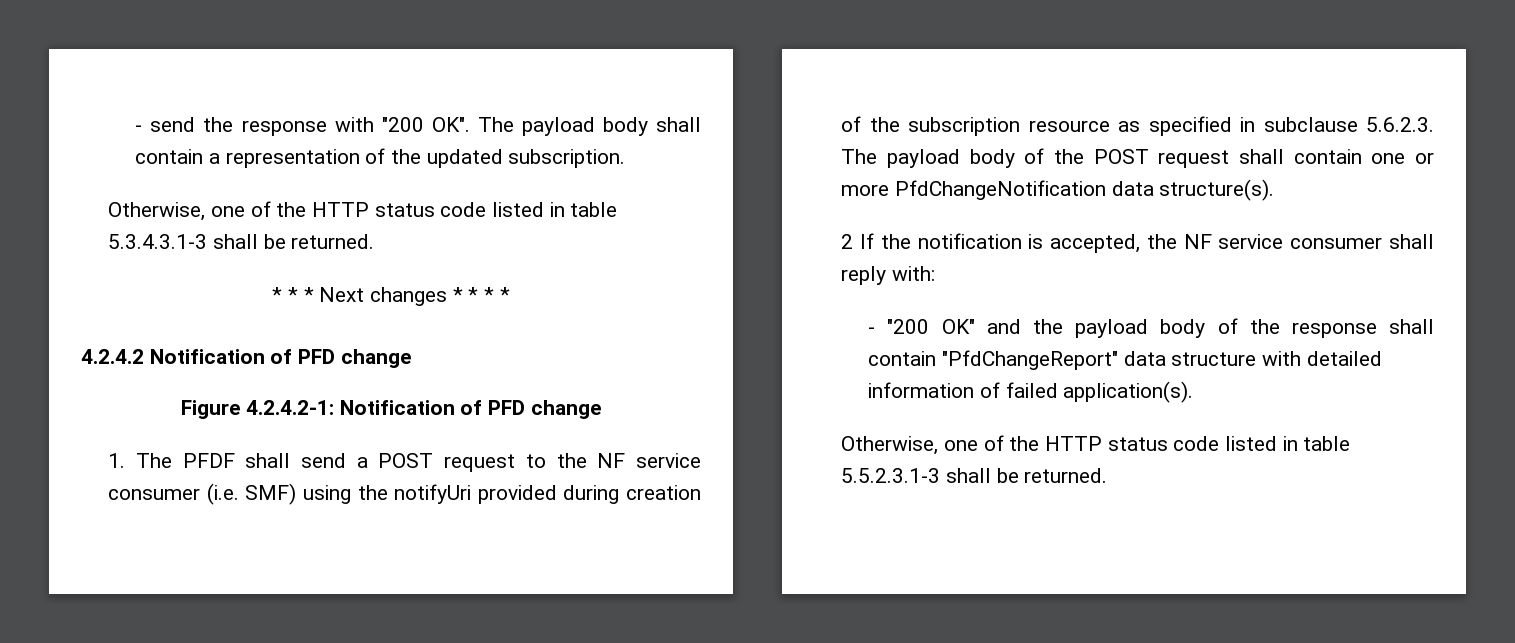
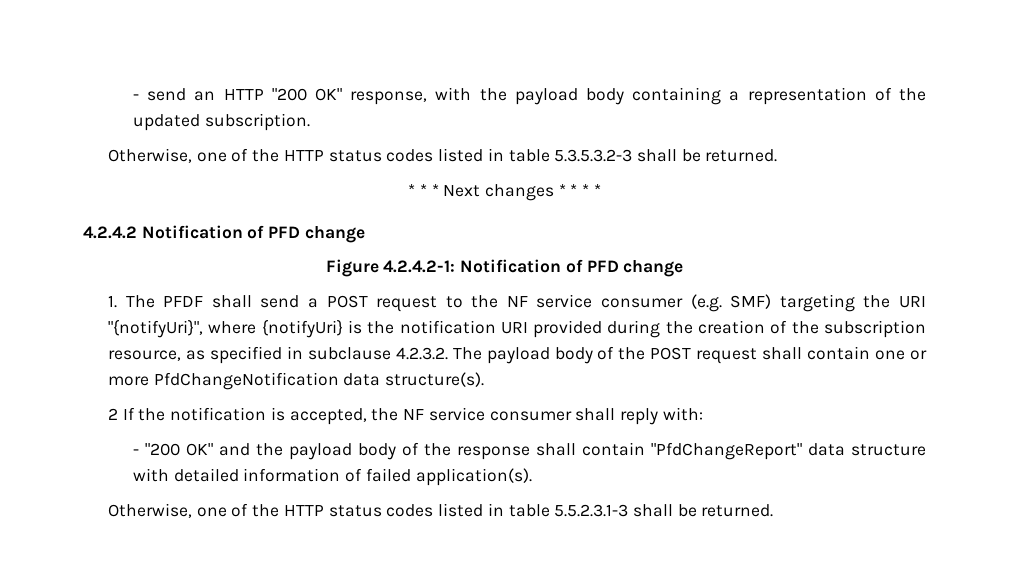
[203,117,701,136] [135,149,204,164] the response with "200 OK". The payload body shall contain -> [194,87,722,105] an HTTP "200 OK" response, with the payload body containing
[440,202,618,217] [108,234,208,249] code listed in table 5.3.4.3.1-3 -> [386,148,633,162] codes listed in table 5.3.5.3.2-3
[206,483,472,505] (i.e. SMF) using the notifyUri -> [690,294,926,312] [108,319,528,338] (e.g. SMF) targeting the URI "{notifyUri}", where {notifyUri} is the notification URI
(620, 494) none -> [665,321,693,334] the
[1028,120,1110,132] resource -> [108,350,182,361] resource,
[1366,117,1434,132] 5.6.2.3. -> [395,347,448,360] 4.2.3.2.
[1173,436,1220,451] code -> [386,504,434,517] codes

